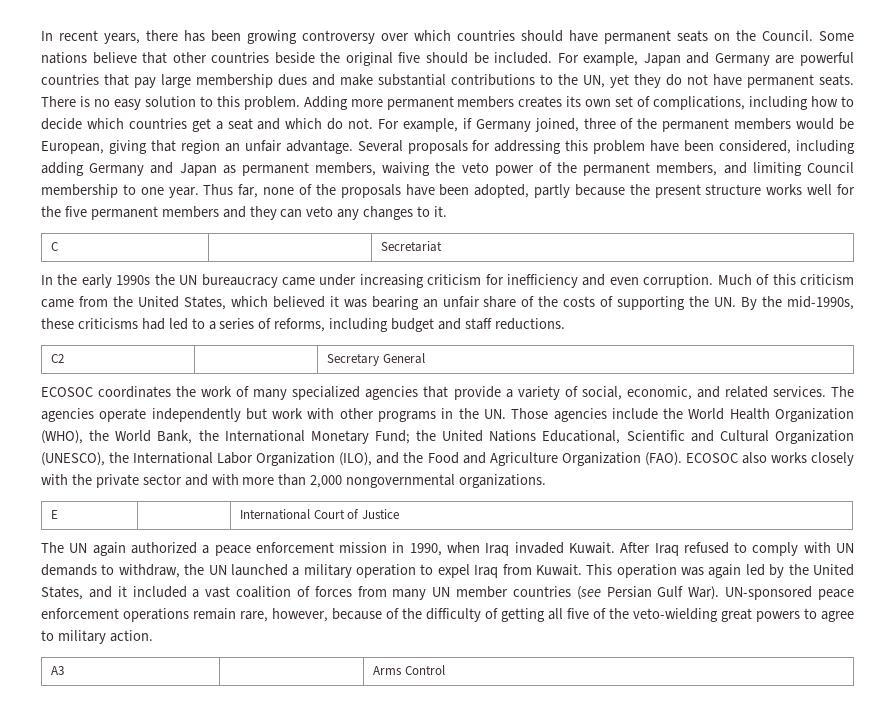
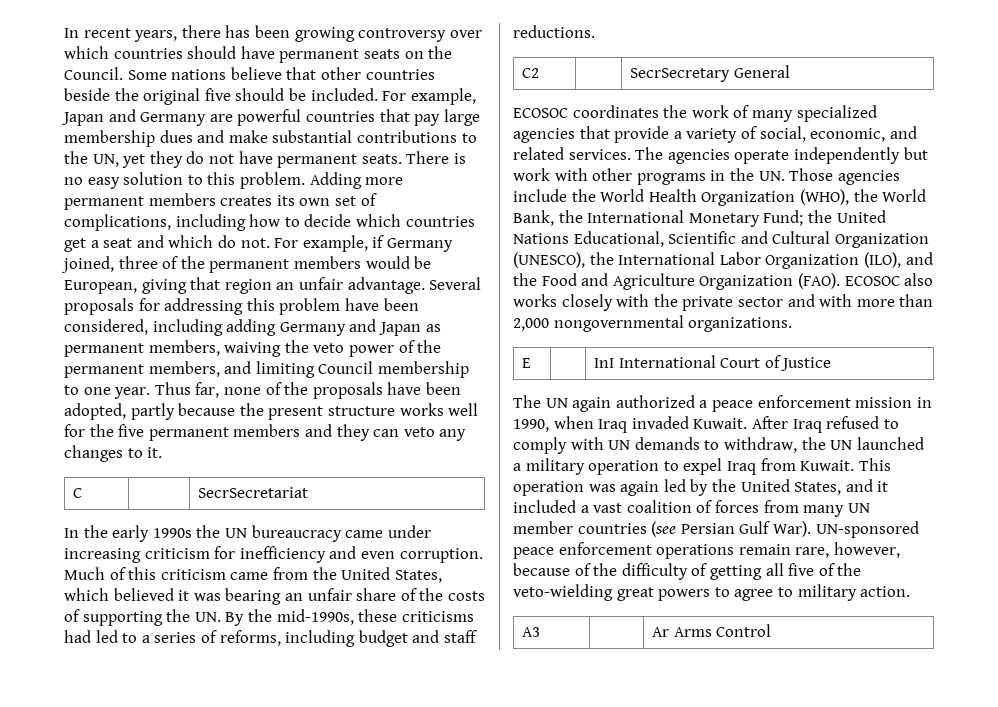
[381,241,443,252] Secretariat -> [198,487,309,498] SecrSecretariat
[327,353,380,366] Secretary -> [630,68,731,82] SecrSecretary
(59, 514) none -> [594,358,615,368] InI
(65, 670) none -> [652,627,670,637] Ar

